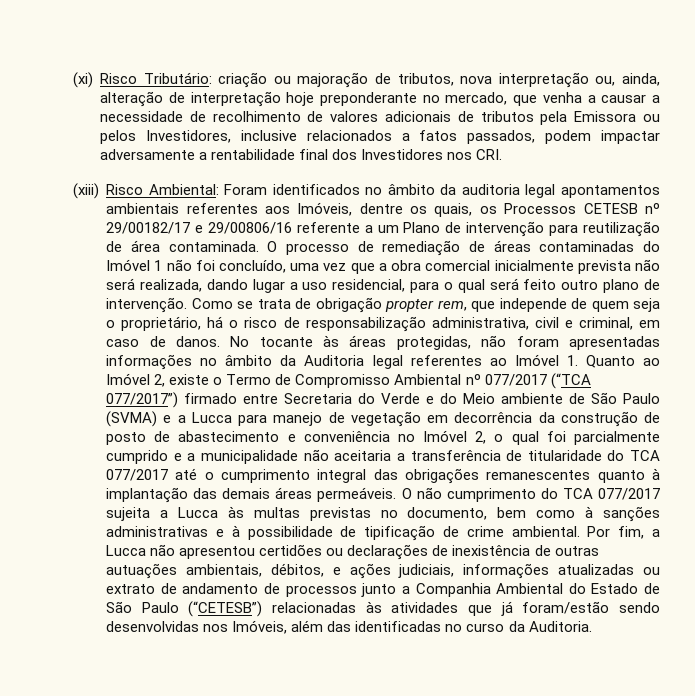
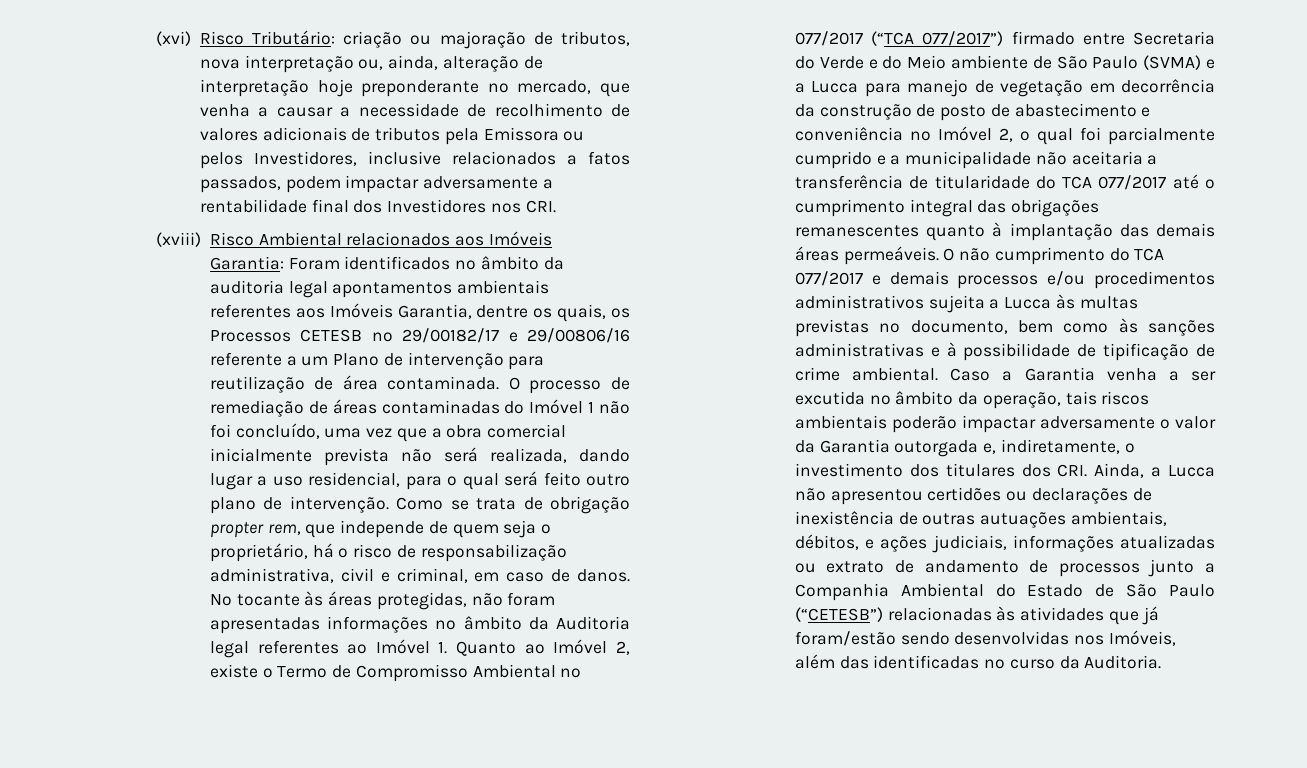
[72,72,93,88] (xi) -> [156,31,192,46] (xvi)
[72,183,219,199] (xiii) Risco Ambiental: -> [156,231,552,247] [209,256,284,270] (xviii) Risco Ambiental relacionados aos Imóveis Garantia:
[297,202,353,216] Imóveis, -> [329,303,472,319] Imóveis Garantia,
(660, 494) none -> [871,271,1215,289] [794,295,924,309] e demais processos e/ou procedimentos administrativos
[585,506,594,518] à -> [1118,318,1138,333] às
[587,526,645,539] Por fim, -> [950,367,1216,381] [794,391,1150,409] [794,415,1216,433] [794,439,1135,457] [794,463,1145,478] Caso a Garantia venha a ser excutida no âmbito da operação, tais riscos ambientais poderão impactar adversamente o valor da Garantia outorgada e, indiretamente, o investimento dos titulares dos CRI. Ainda,

